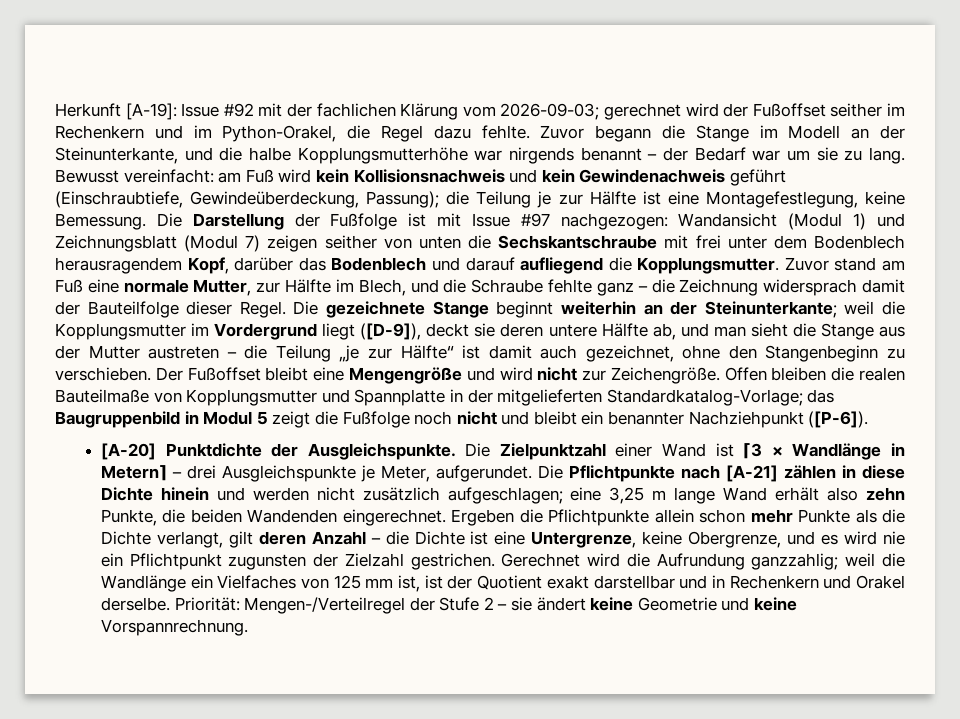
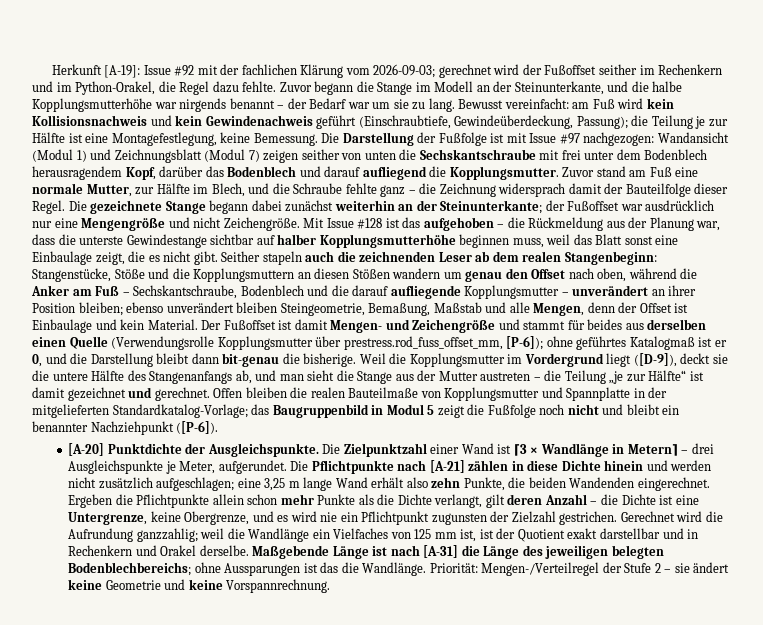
[496,301,554,318] beginnt -> [209,200,334,214] begann dabei zunächst
[844,301,875,315] weil -> [545,200,715,211] [32,217,721,231] [32,234,679,248] [32,251,657,265] [32,268,698,282] [31,285,697,299] [32,302,689,316] [32,319,707,333] [32,336,727,350] [32,353,386,367] der Fußoffset war ausdrücklich nur eine Mengengröße und nicht Zeichengröße. Mit Issue #128 ist das aufgehoben – die Rückmeldung aus der Planung war, dass die unterste Gewindestange sichtbar auf halber Kopplungsmutterhöhe beginnen muss, weil das Blatt sonst eine Einbaulage zeigt, die es nicht gibt. Seither stapeln auch die zeichnenden Leser ab dem realen Stangenbeginn: Stangenstücke, Stöße und die Kopplungsmuttern an diesen Stößen wandern um genau den Offset nach oben, während die Anker am Fuß – Sechskantschraube, Bodenblech und die darauf aufliegende Kopplungsmutter – unverändert an ihrer Position bleiben; ebenso unverändert bleiben Steingeometrie, Bemaßung, Maßstab und alle Mengen, denn der Offset ist Einbaulage und kein Material. Der Fußoffset ist damit Mengen- und Zeichengröße und stammt für beides aus derselben einen Quelle (Verwendungsrolle Kopplungsmutter über prestress.rod_fuss_offset_mm, [P-6]); ohne geführtes Katalogmaß ist er 0, und die Darstellung bleibt dann bit-genau die bisherige. Weil
[500,323,544,337] deren -> [32,370,49,381] die
(648, 330) none -> [127,370,233,384] des Stangenanfangs
[540,345,905,362] [55,367,720,384] auch gezeichnet, ohne den Stangenbeginn zu verschieben. Der Fußoffset bleibt eine Mengengröße und wird nicht zur Zeichengröße. -> [67,387,210,401] gezeichnet und gerechnet.
(170, 604) none -> [252,545,664,559] [68,562,427,576] Maßgebende Länge ist nach [A-31] die Länge des jeweiligen belegten Bodenblechbereichs; ohne Aussparungen ist das die Wandlänge.

